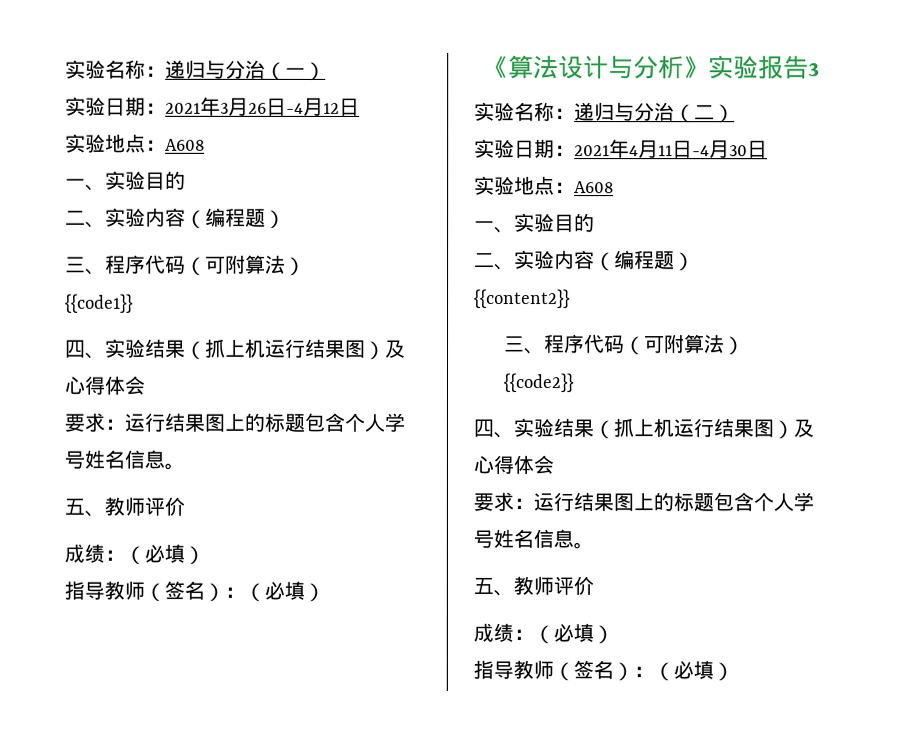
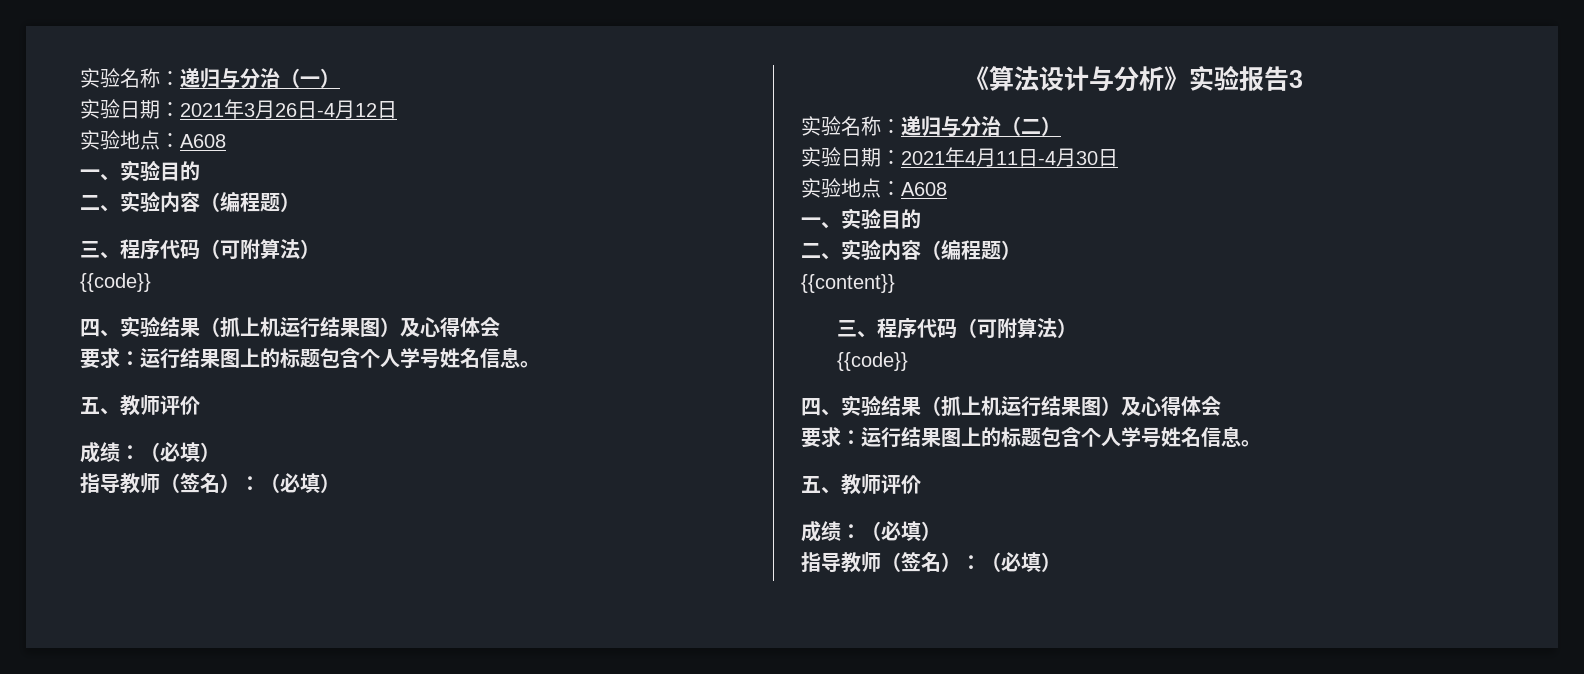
[65,293,134,313] {{code1}} -> [80,273,151,292] {{code}}
[474,289,571,309] [503,334,745,356] [502,373,574,393] {{content2}} // 三、程序代码（可附算法） // {{code2}} -> [801,274,895,293] [836,318,1077,339] [836,352,908,371] {{content}} // 三、程序代码（可附算法） // {{code}}

